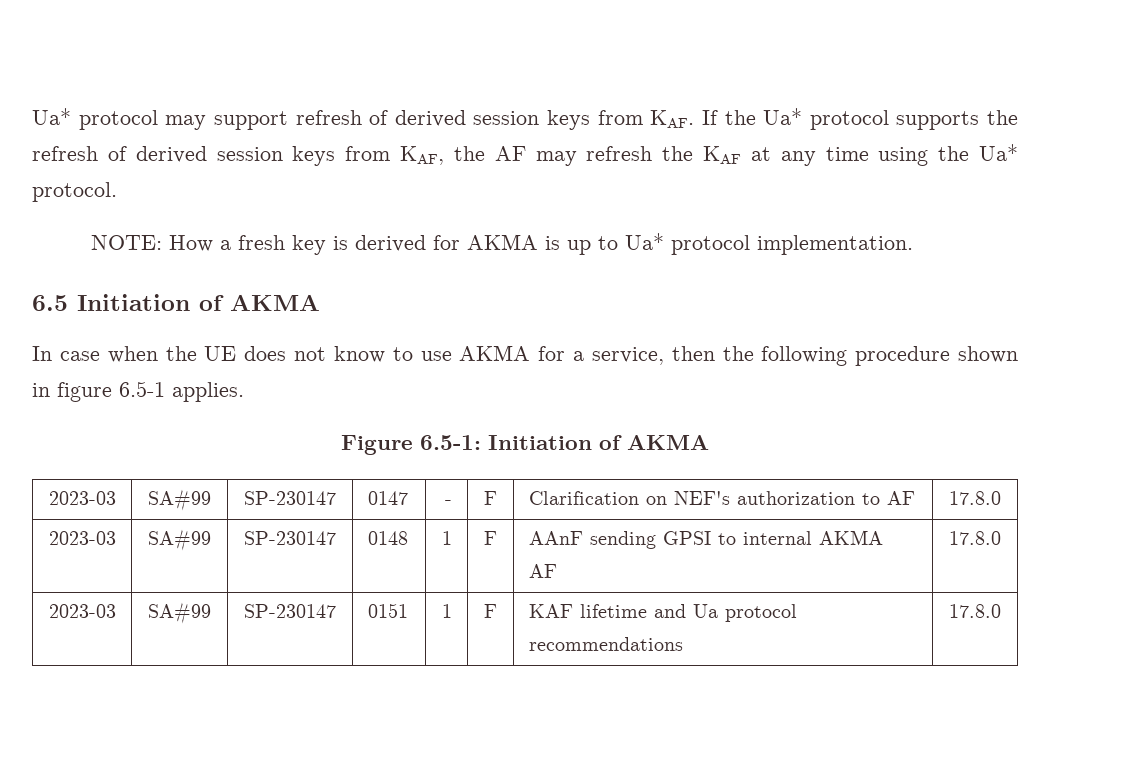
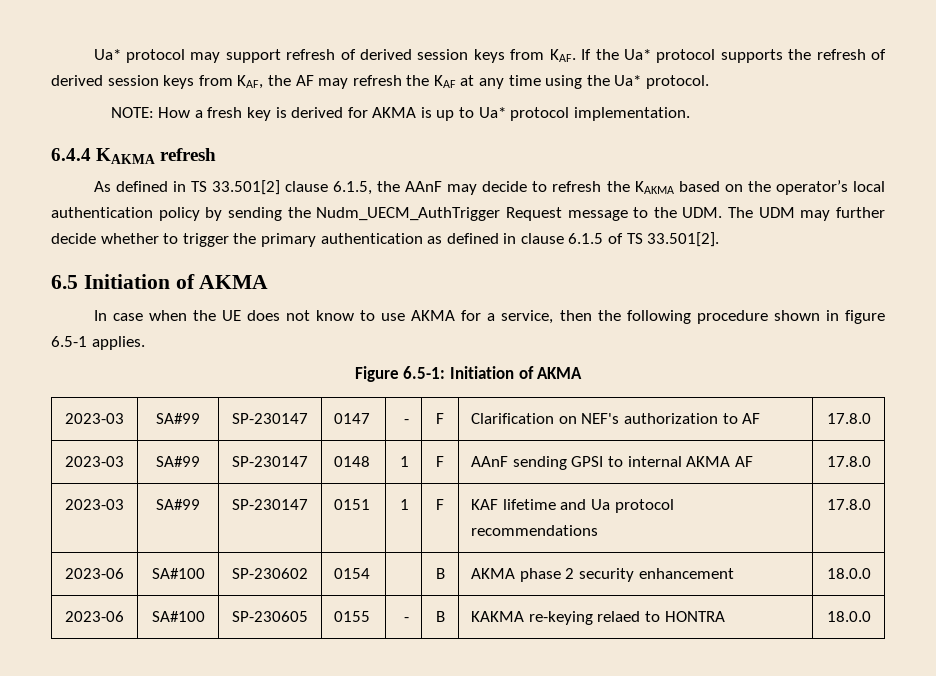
(914, 245) none -> [51,148,217,164] [93,180,885,195] [51,207,885,221] [51,232,720,247] // 6.4.4 KAKMA refresh // As defined in TS 33.501[2] clause 6.1.5, the AAnF may decide to refresh the KAKMA based on the operator’s local authentication policy by sending the Nudm_UECM_AuthTrigger Request message to the UDM. The UDM may further decide whether to trigger the primary authentication as defined in clause 6.1.5 of TS 33.501[2].
(1001, 611) none -> [65,568,124,579] [151,568,205,579] [232,568,308,579] [334,568,371,579] [435,568,445,579] [471,568,734,582] [826,568,871,579] [65,611,124,622] [151,611,205,622] [232,611,308,622] [334,611,371,622] [403,617,409,622] [435,611,445,622] [471,611,725,625] [826,611,871,622] // 2023-06 | SA#100 | SP-230602 | 0154 | | B | AKMA phase 2 security enhancement | 18.0.0 // 2023-06 | SA#100 | SP-230605 | 0155 | - | B | KAKMA re-keying relaed to HONTRA | 18.0.0

